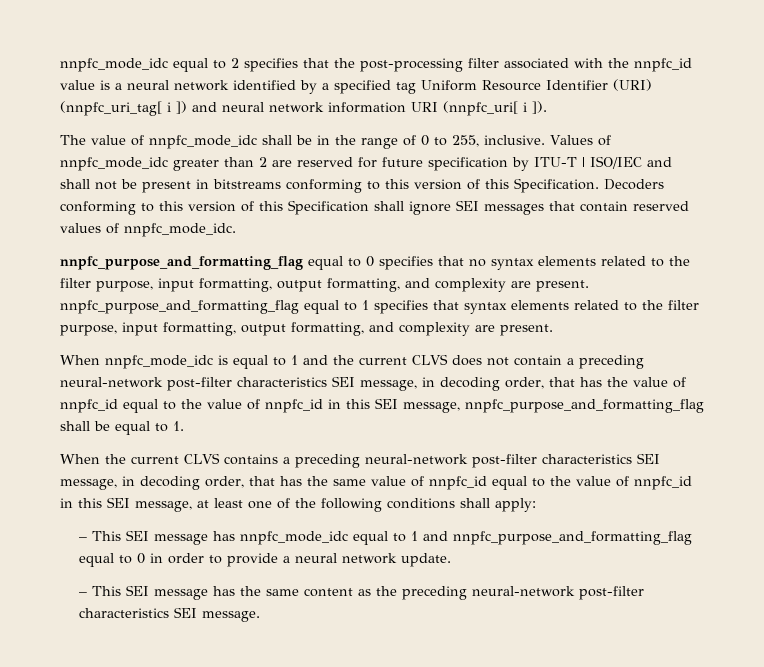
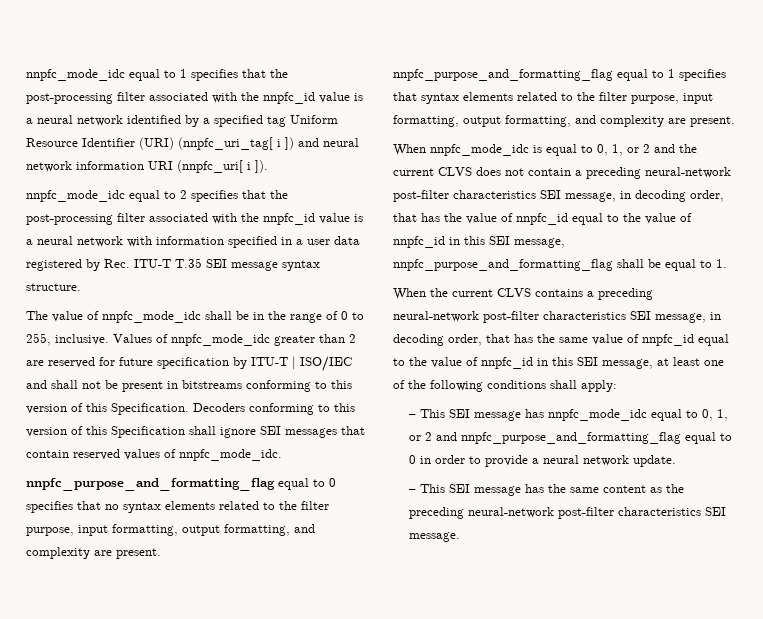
[60,58,239,72] nnpfc_mode_idc equal to 2 -> [26,69,187,81] nnpfc_mode_idc equal to 1
(547, 107) none -> [26,190,288,202] [26,213,363,225] [26,236,360,248] [26,258,320,271] [26,283,81,291] // nnpfc_mode_idc equal to 2 specifies that the post-processing filter associated with the nnpfc_id value is a neural network with information specified in a user data registered by Rec. ITU-T T.35 SEI message syntax structure.
[291,355,298,365] 1 -> [597,144,650,156] 0, 1, or 2
[410,531,418,541] 1 -> [702,409,729,421] [409,432,433,441] 0, 1, or 2

